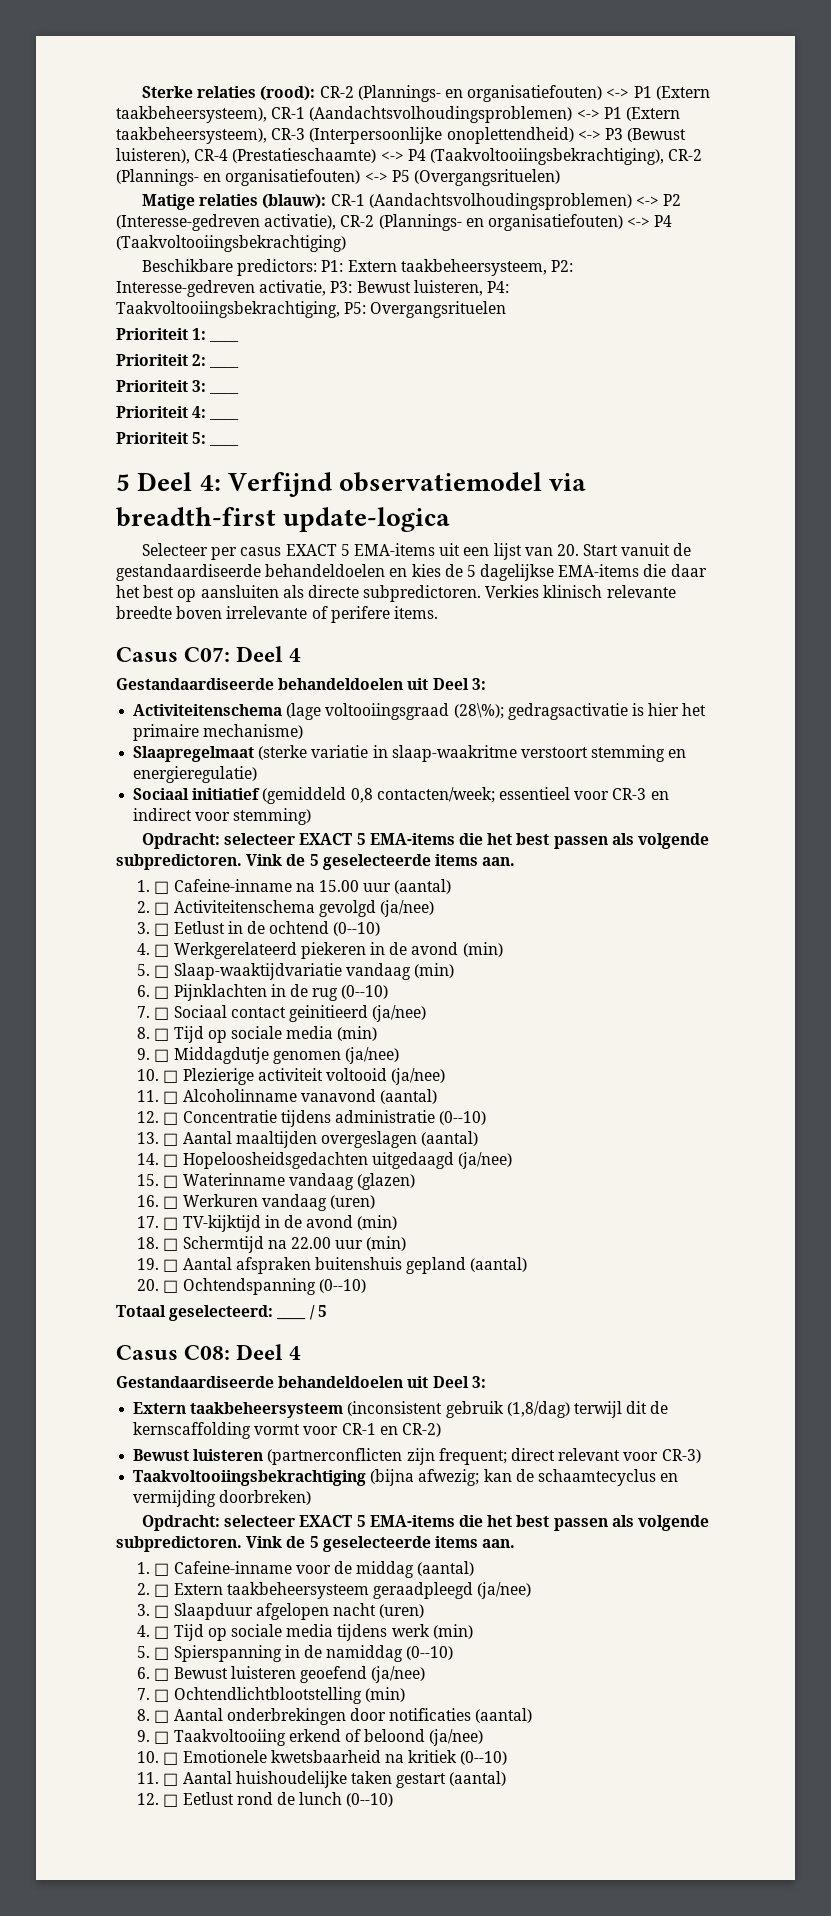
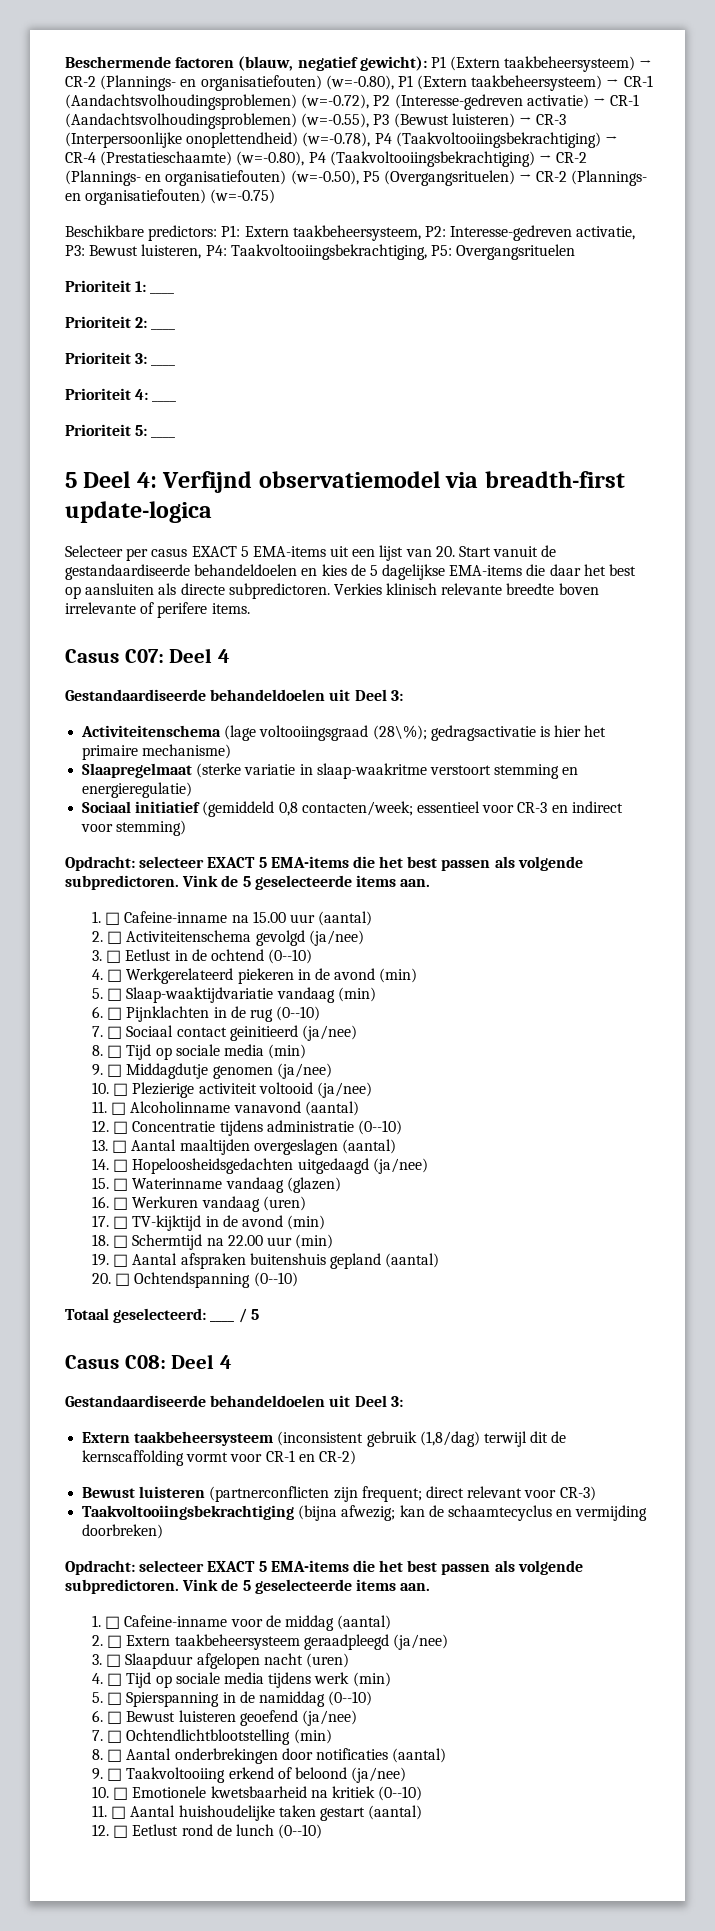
[142,85,710,102] [116,106,680,123] [116,127,687,144] [116,148,703,165] [116,169,388,186] Sterke relaties (rood): CR-2 (Plannings- en organisatiefouten) <-> P1 (Extern taakbeheersysteem), CR-1 (Aandachtsvolhoudingsproblemen) <-> P1 (Extern taakbeheersysteem), CR-3 (Interpersoonlijke onoplettendheid) <-> P3 (Bewust luisteren), CR-4 (Prestatieschaamte) <-> P4 (Taakvoltooiingsbekrachtiging), CR-2 (Plannings- en organisatiefouten) <-> -> [65,56,653,72] [65,75,653,91] [65,94,640,110] [65,113,567,129] [65,132,618,148] [65,151,588,167] [65,170,359,186] Beschermende factoren (blauw, negatief gewicht): P1 (Extern taakbeheersysteem) → CR-2 (Plannings- en organisatiefouten) (w=-0.80), P1 (Extern taakbeheersysteem) → CR-1 (Aandachtsvolhoudingsproblemen) (w=-0.72), P2 (Interesse-gedreven activatie) → CR-1 (Aandachtsvolhoudingsproblemen) (w=-0.55), P3 (Bewust luisteren) → CR-3 (Interpersoonlijke onoplettendheid) (w=-0.78), P4 (Taakvoltooiingsbekrachtiging) → CR-4 (Prestatieschaamte) (w=-0.80), P4 (Taakvoltooiingsbekrachtiging) → CR-2 (Plannings- en organisatiefouten) (w=-0.50),
[142,193,682,210] [116,214,673,231] [116,235,346,252] // Matige relaties (blauw): CR-1 (Aandachtsvolhoudingsproblemen) <-> P2 (Interesse-gedreven activatie), CR-2 (Plannings- en organisatiefouten) <-> P4 (Taakvoltooiingsbekrachtiging) -> [519,170,648,186] [65,189,276,205] → CR-2 (Plannings- en organisatiefouten) (w=-0.75)

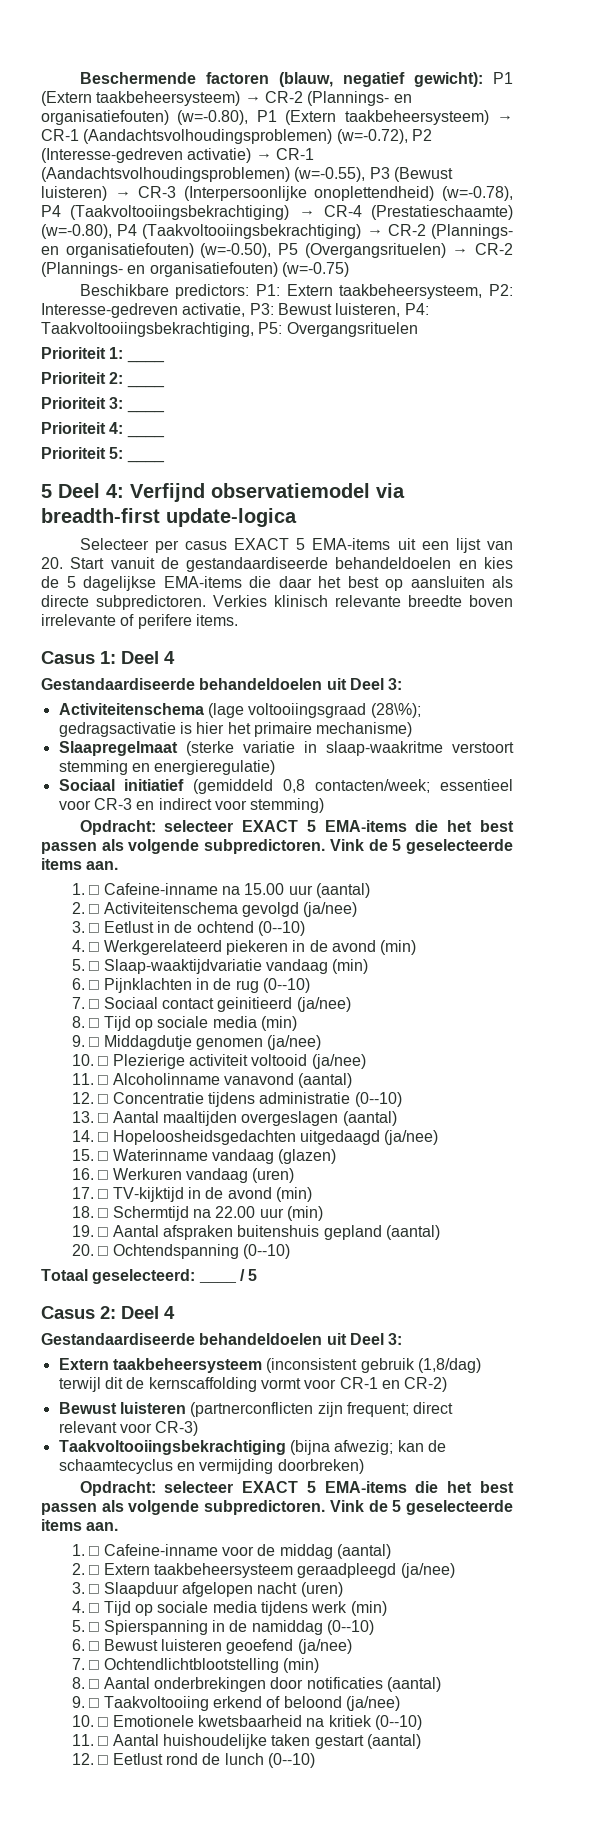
[124,649,164,663] C07: -> [100,651,116,664] 1:
[124,1355,166,1369] C08: -> [100,1306,116,1319] 2:

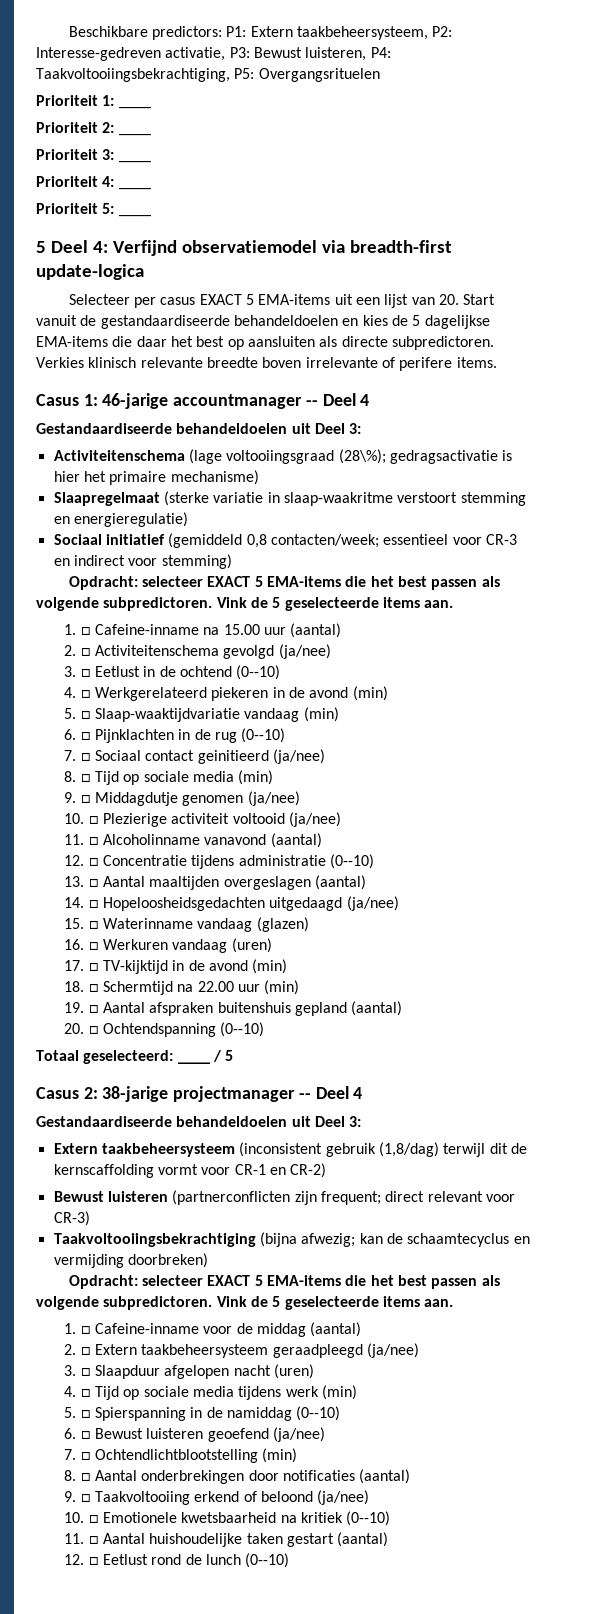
[79,72,513,87] [41,91,412,106] [41,110,514,125] [41,129,432,144] [41,148,314,163] [41,167,453,182] [41,186,513,201] [41,205,513,220] [41,224,513,239] [41,243,514,258] [41,262,349,277] Beschermende factoren (blauw, negatief gewicht): P1 (Extern taakbeheersysteem) → CR-2 (Plannings- en organisatiefouten) (w=-0.80), P1 (Extern taakbeheersysteem) → CR-1 (Aandachtsvolhoudingsproblemen) (w=-0.72), P2 (Interesse-gedreven activatie) → CR-1 (Aandachtsvolhoudingsproblemen) (w=-0.55), P3 (Bewust luisteren) → CR-3 (Interpersoonlijke onoplettendheid) (w=-0.78), P4 (Taakvoltooiingsbekrachtiging) → CR-4 (Prestatieschaamte) (w=-0.80), P4 (Taakvoltooiingsbekrachtiging) → CR-2 (Plannings- en organisatiefouten) (w=-0.50), P5 (Overgangsrituelen) → CR-2 (Plannings- en organisatiefouten) (w=-0.75) // -> (68, 31) none
(116, 657) none -> [102,393,318,409] 46-jarige accountmanager --
(116, 1312) none -> [102,1086,311,1102] 38-jarige projectmanager --

